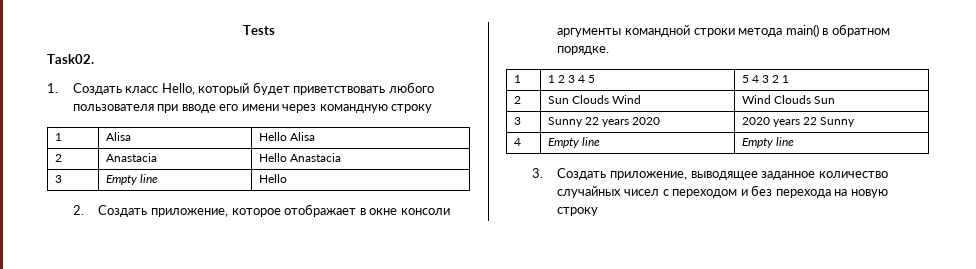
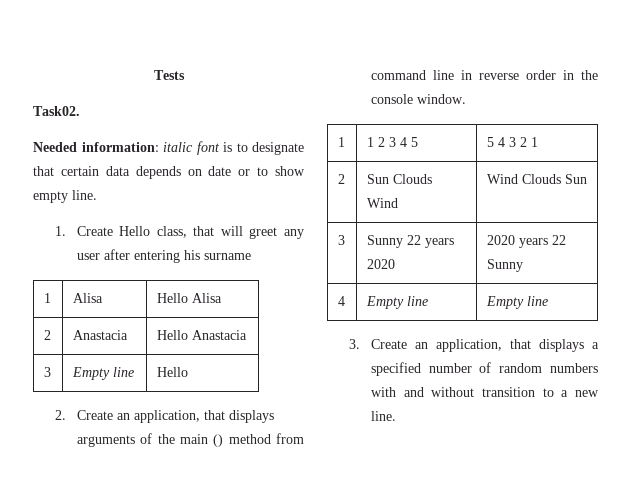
[47,82,434,95] [72,104,433,113] 1. Создать класс Hello, который будет приветствовать любого пользователя при вводе его имени через командную строку -> [33,141,304,155] [33,166,305,179] [33,190,97,203] [54,226,304,239] [76,249,251,263] Needed information: italic font is to designate that certain data depends on date or to show empty line. // 1. Create Hello class, that will greet any user after entering his surname
[98,204,450,217] [557,24,890,37] [557,46,610,55] Создать приложение, которое отображает в окне консоли аргументы командной строки метода main() в обратном порядке. -> [76,410,274,423] [76,433,305,447] [370,70,598,80] [370,94,466,104] Create an application, that displays arguments of the main () method from command line in reverse order in the console window.
[557,168,888,180] [557,185,888,198] [557,207,599,216] Создать приложение, выводящее заданное количество случайных чисел с переходом и без перехода на новую строку -> [370,339,599,352] [370,362,598,376] [370,387,599,397] [370,411,396,421] Create an application, that displays a specified number of random numbers with and without transition to a new line.

